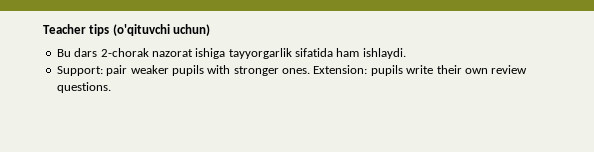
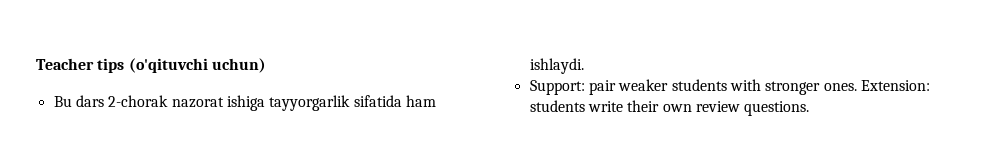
[171,65,204,76] pupils -> [671,79,727,91] students
[370,65,403,76] pupils -> [529,100,585,112] students

